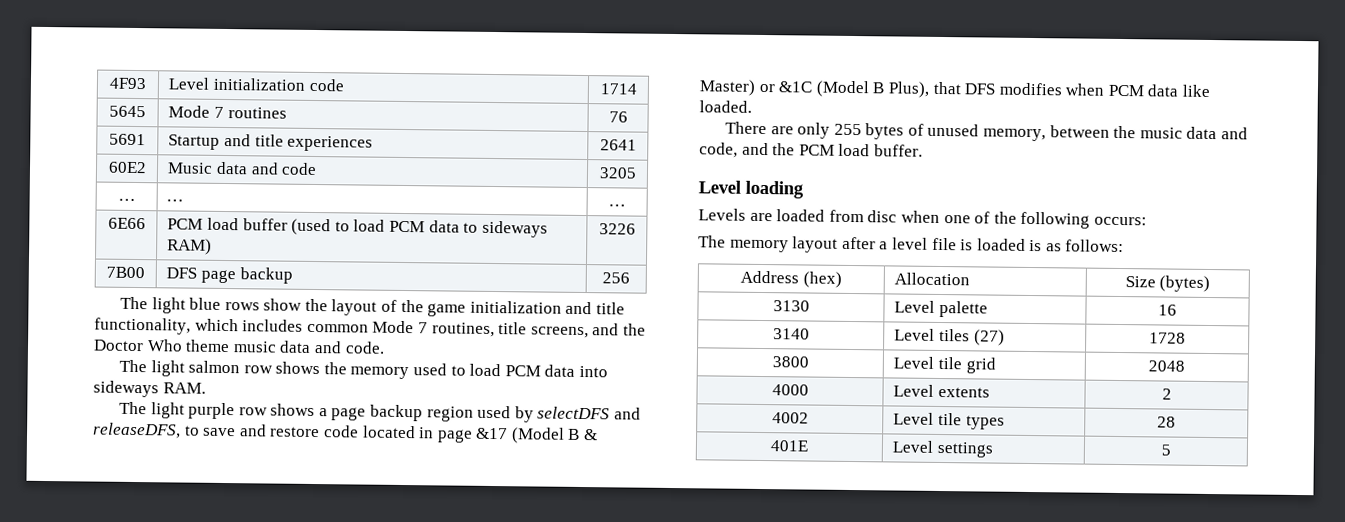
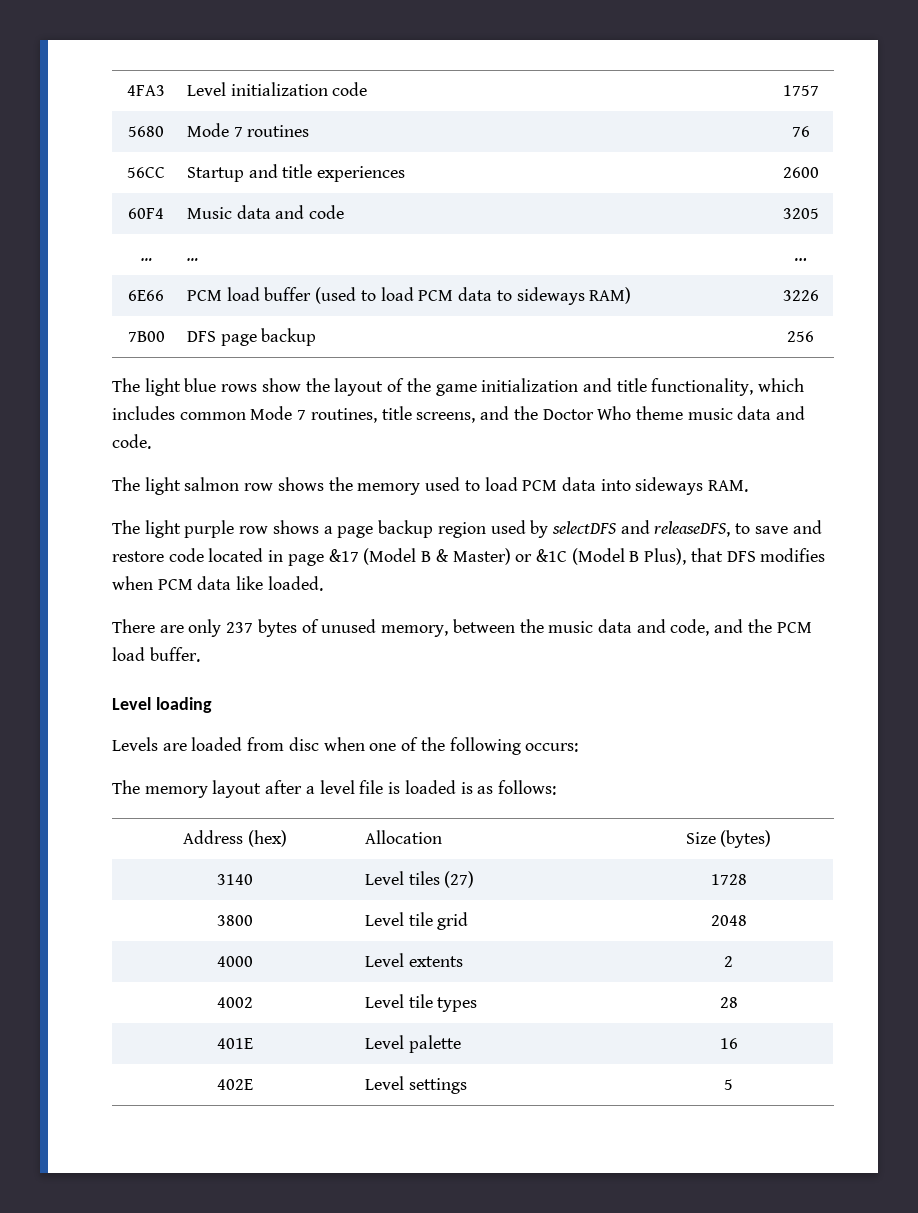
[109,77,147,90] 4F93 -> [127,85,165,96] 4FA3
[599,83,637,95] [109,105,146,118] 1714 // 5645 -> [782,85,819,96] [128,126,164,137] 1757 // 5680
[109,133,146,146] 5691 -> [127,167,165,178] 56CC
[599,139,637,151] [107,161,147,174] 2641 // 60E2 -> [782,167,819,178] [128,208,164,219] 2600 // 60F4
[833,123,862,136] 255 -> [226,622,254,633] 237
[772,300,810,312] [894,300,988,318] [1158,304,1177,316] // 3130 | Level palette | 16 -> (772, 839) none
(809, 446) none -> [364,1035,461,1053] [719,1038,738,1049] [217,1079,253,1090] | Level palette | 16 // 402E

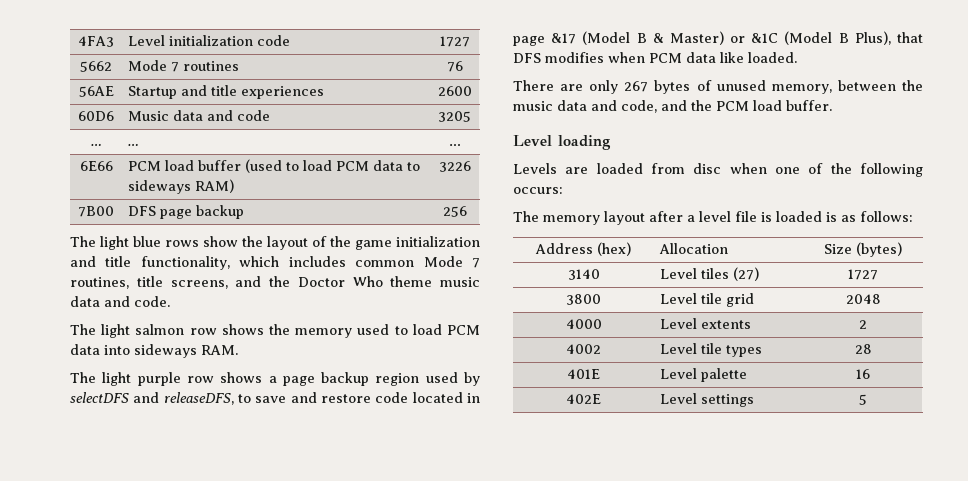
[782,85,819,96] [128,126,164,137] 1757 // 5680 -> [439,36,470,47] [80,61,112,72] 1727 // 5662
[127,167,165,178] 56CC -> [78,86,114,97] 56AE
[128,208,164,219] 60F4 -> [78,111,114,121] 60D6
[226,622,254,633] 237 -> [624,81,649,92] 267
[710,874,747,885] 1728 -> [848,269,878,280] 1727

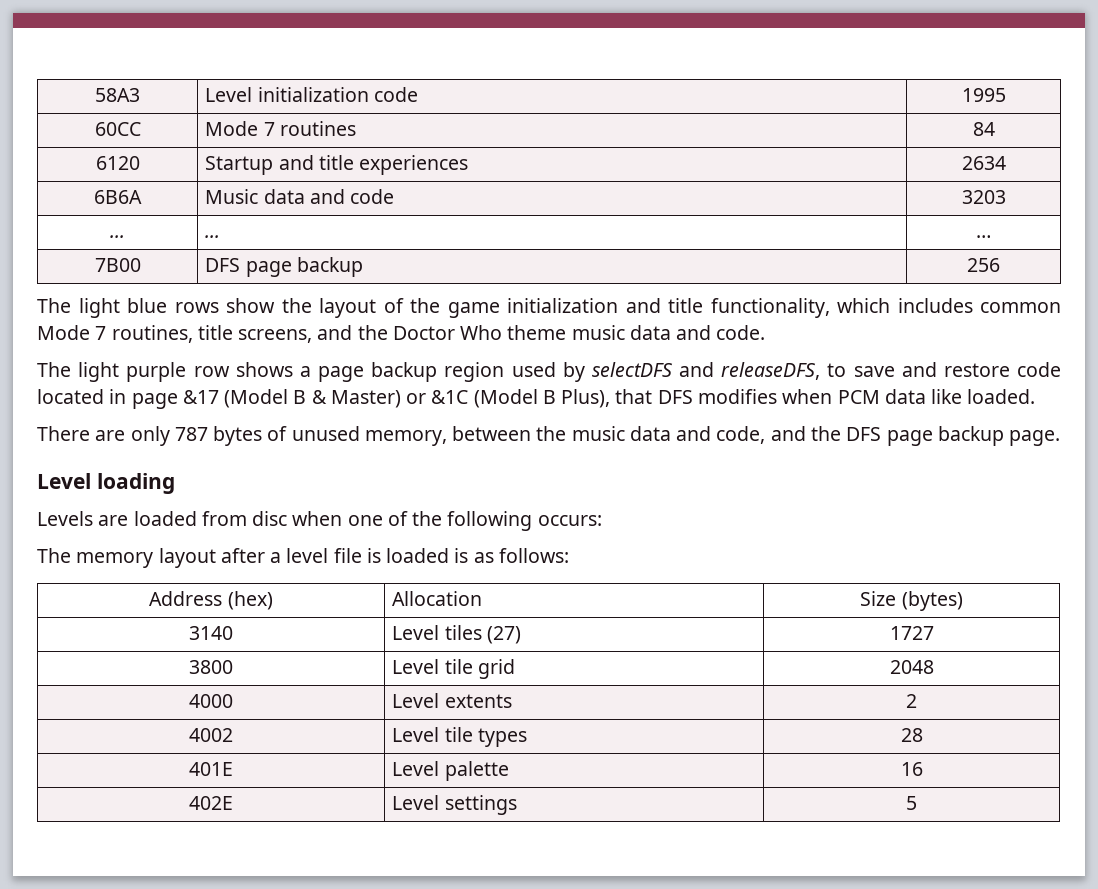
[78,36,114,47] 4FA3 -> [95,88,140,102] 58A3
[439,36,470,47] [80,61,112,72] 1727 // 5662 -> [961,88,1006,102] [94,122,141,136] 1995 // 60CC
[446,61,463,72] [78,86,114,97] 76 // 56AE -> [972,122,995,136] [95,156,140,170] 84 // 6120
[437,86,472,96] [78,111,114,121] 2600 // 60D6 -> [961,156,1006,170] [94,190,142,204] 2634 // 6B6A
[438,111,471,122] 3205 -> [961,190,1006,204] 3203
[79,161,113,171] [128,159,421,173] [128,179,235,194] [438,161,471,172] // 6E66 | PCM load buffer (used to load PCM data to sideways RAM) | 3226 -> (991, 236) none
[70,324,480,338] [70,344,238,358] // The light salmon row shows the memory used to load PCM data into sideways RAM. -> (766, 332) none
[624,81,649,92] 267 -> [174,427,208,441] 787
[716,100,832,111] PCM load buffer. -> [846,426,1061,446] DFS page backup page.

